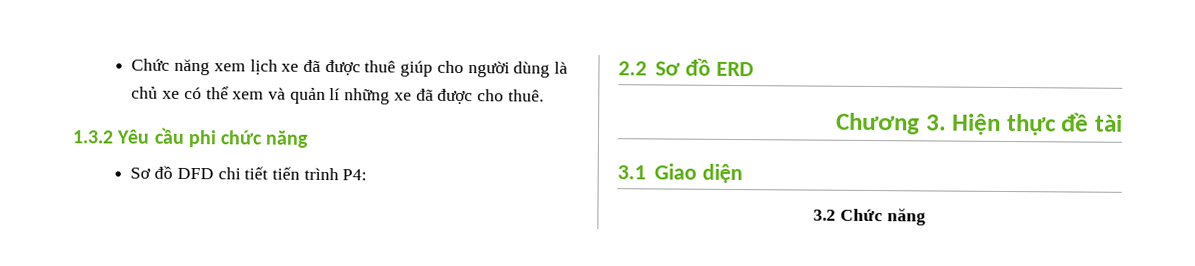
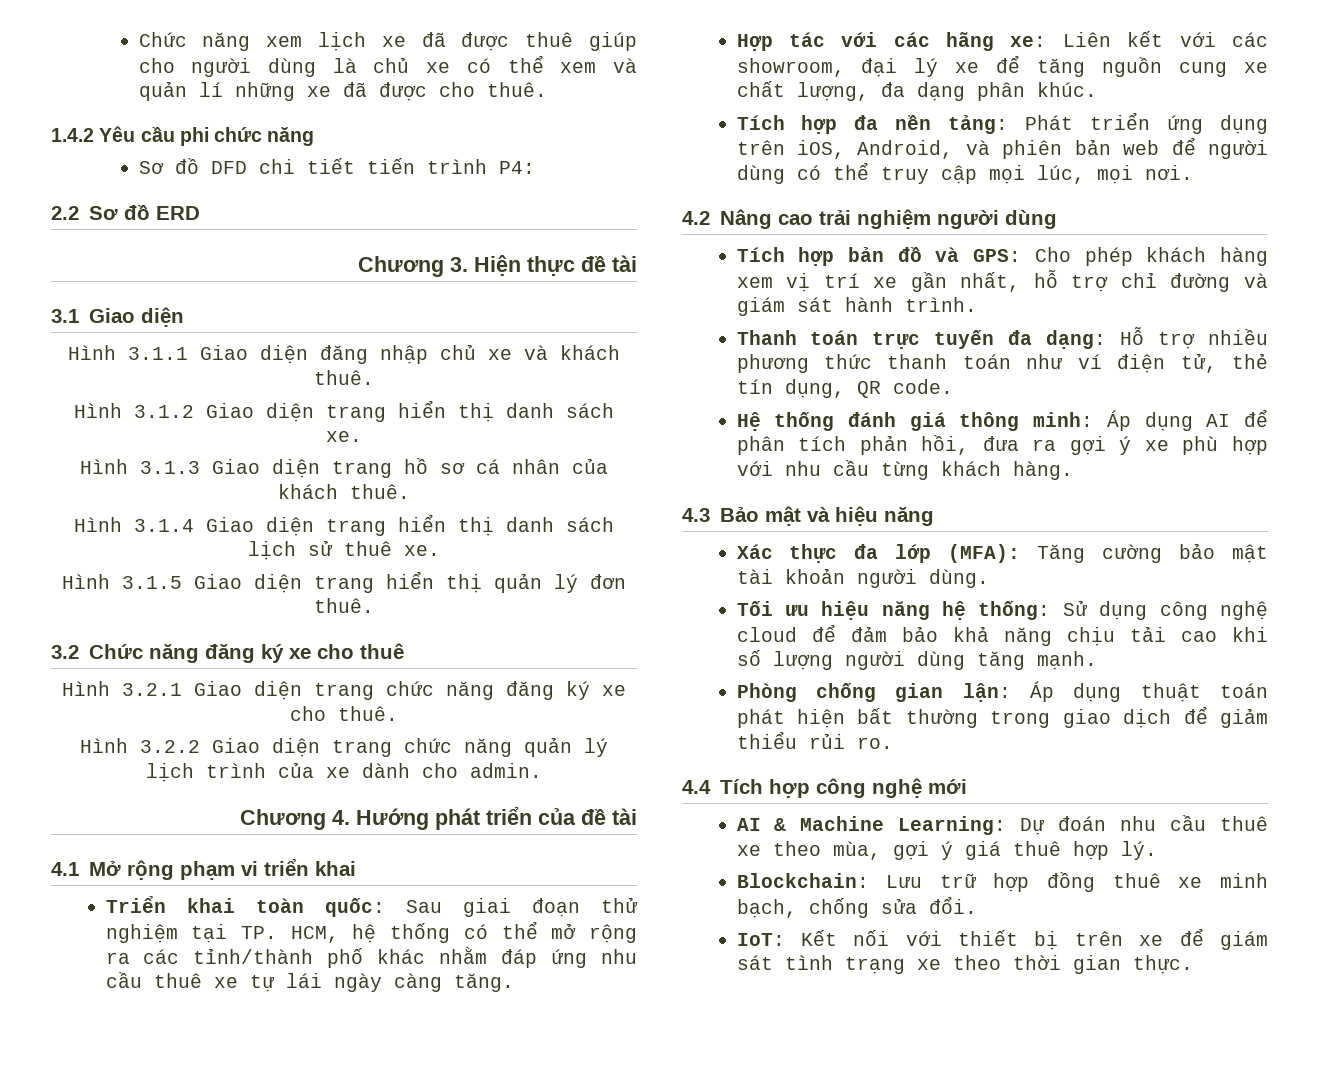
[72,130,114,144] 1.3.2 -> [51,128,94,142] 1.4.2
[813,208,926,226] 3.2 Chức năng -> [68,344,620,364] [314,370,374,385] [74,400,614,422] [326,431,362,442] [80,458,608,478] [278,484,410,499] [74,514,614,536] [248,540,440,560] [62,571,626,593] [314,598,374,613] [51,643,404,663] [62,681,626,700] [290,706,398,721] [80,737,608,757] [146,762,542,782] [240,807,637,830] [51,859,356,880] [105,896,638,917] [105,921,637,943] [105,946,637,968] [105,972,514,992] [736,31,1268,51] [736,55,1268,77] [736,81,1097,101] [736,112,1268,134] [736,137,1268,159] [736,162,1193,184] [682,209,1057,229] [736,247,1268,266] [736,270,1268,292] [736,297,977,316] [736,327,1268,349] [736,353,1268,373] [736,379,953,398] [736,409,1268,431] [736,435,1268,455] [736,460,1073,480] [682,506,934,526] [736,543,1268,563] [736,568,989,588] [736,600,1268,620] [736,624,1268,646] [736,650,1097,670] [736,681,1268,702] [736,706,1268,728] [736,731,893,749] [682,778,967,798] [736,815,1268,835] [736,841,1157,860] [736,872,1268,892] [736,896,977,918] [736,928,1268,950] [736,955,1193,974] Hình 3.1.1 Giao diện đăng nhập chủ xe và khách thuê. // Hình 3.1.2 Giao diện trang hiển thị danh sách xe. // Hình 3.1.3 Giao diện trang hồ sơ cá nhân của khách thuê. // Hình 3.1.4 Giao diện trang hiển thị danh sách lịch sử thuê xe. // Hình 3.1.5 Giao diện trang hiển thị quản lý đơn thuê. // 3.2 Chức năng đăng ký xe cho thuê // Hình 3.2.1 Giao diện trang chức năng đăng ký xe cho thuê. // Hình 3.2.2 Giao diện trang chức năng quản lý lịch trình của xe dành cho admin. // Chương 4. Hướng phát triển của đề tài // 4.1 Mở rộng phạm vi triển khai // Triển khai toàn quốc: Sau giai đoạn thử nghiệm tại TP. HCM, hệ thống có thể mở rộng ra các tỉnh/thành phố khác nhằm đáp ứng nhu cầu thuê xe tự lái ngày càng tăng. // Hợp tác với các hãng xe: Liên kết với các showroom, đại lý xe để tăng nguồn cung xe chất lượng, đa dạng phân khúc. // Tích hợp đa nền tảng: Phát triển ứng dụng trên iOS, Android, và phiên bản web để người dùng có thể truy cập mọi lúc, mọi nơi. // 4.2 Nâng cao trải nghiệm người dùng // Tích hợp bản đồ và GPS: Cho phép khách hàng xem vị trí xe gần nhất, hỗ trợ chỉ đường và giám sát hành trình. // Thanh toán trực tuyến đa dạng: Hỗ trợ nhiều phương thức thanh toán như ví điện tử, thẻ tín dụng, QR code. // Hệ thống đánh giá thông minh: Áp dụng AI để phân tích phản hồi, đưa ra gợi ý xe phù hợp với nhu cầu từng khách hàng. // 4.3 Bảo mật và hiệu năng // Xác thực đa lớp (MFA): Tăng cường bảo mật tài khoản người dùng. // Tối ưu hiệu năng hệ thống: Sử dụng công nghệ cloud để đảm bảo khả năng chịu tải cao khi số lượng người dùng tăng mạnh. // Phòng chống gian lận: Áp dụng thuật toán phát hiện bất thường trong giao dịch để giảm thiểu rủi ro. // 4.4 Tích hợp công nghệ mới // AI & Machine Learning: Dự đoán nhu cầu thuê xe theo mùa, gợi ý giá thuê hợp lý. // Blockchain: Lưu trữ hợp đồng thuê xe minh bạch, chống sửa đổi. // IoT: Kết nối với thiết bị trên xe để giám sát tình trạng xe theo thời gian thực.

